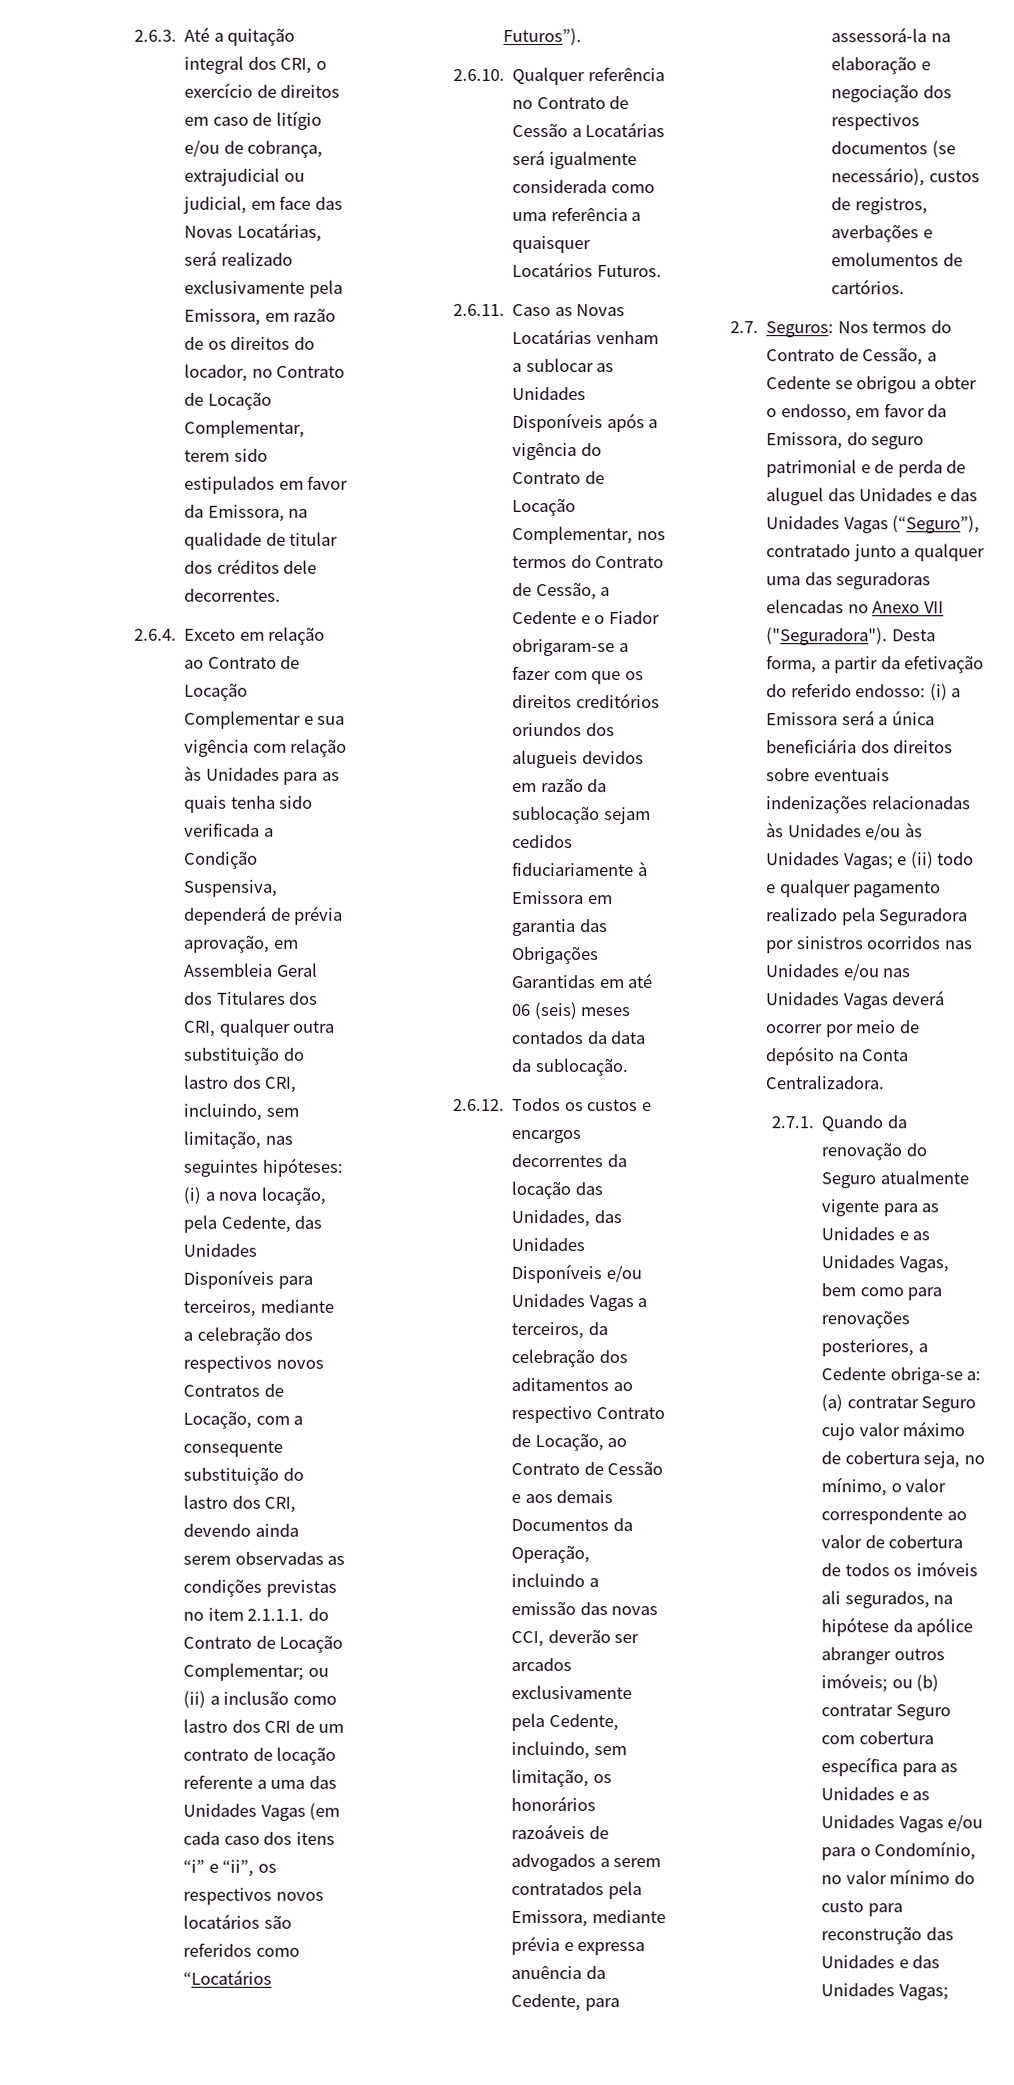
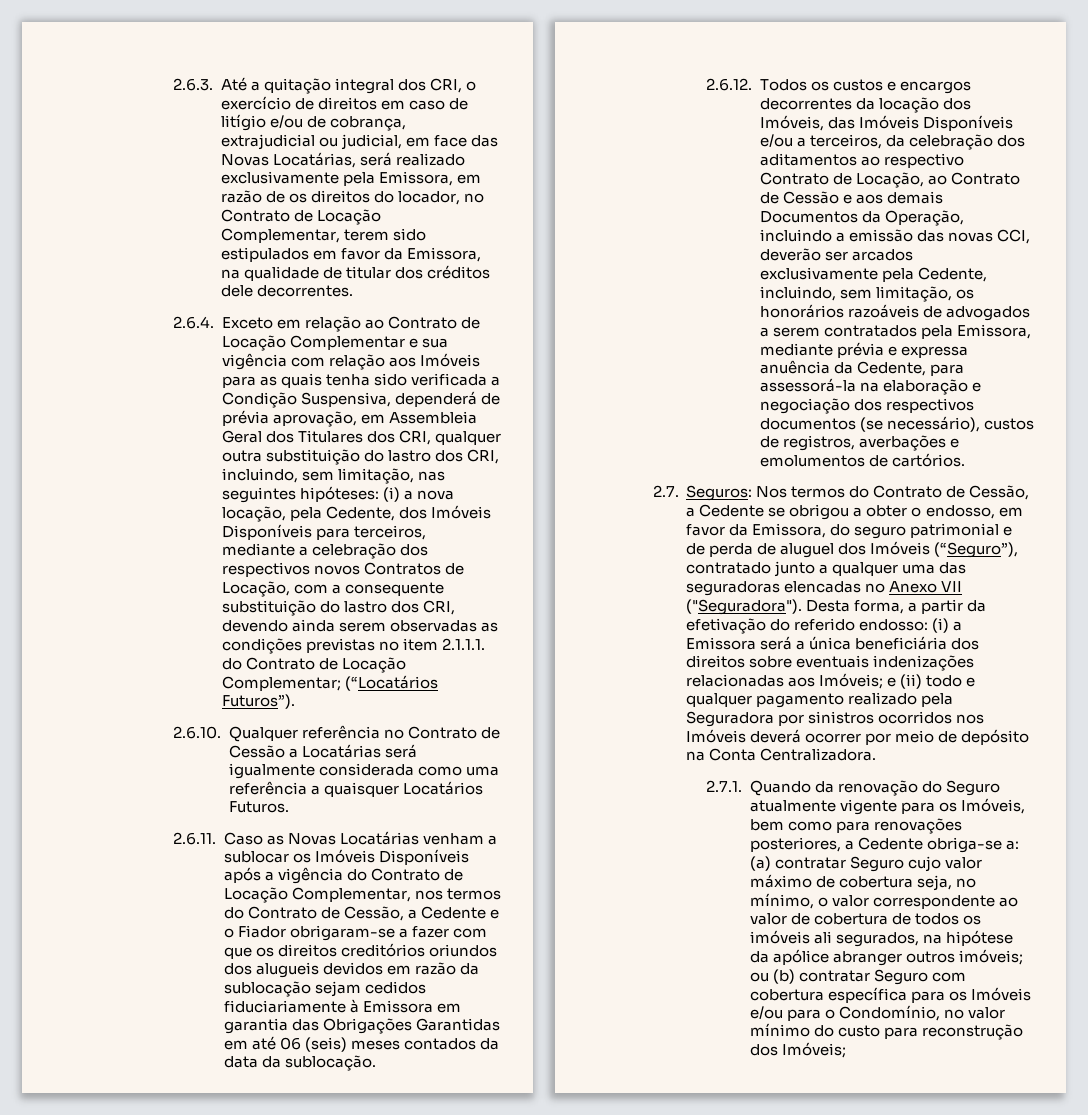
[184,765,280,781] às Unidades -> [388,353,480,367] aos Imóveis
[294,1215,323,1229] [183,1243,258,1257] das Unidades -> [398,505,491,519] dos Imóveis
[307,1667,329,1677] [183,1690,337,1708] [183,1718,345,1733] [183,1746,337,1765] [183,1774,337,1789] [183,1802,341,1821] [183,1831,335,1845] [183,1859,277,1877] [183,1887,324,1905] [183,1913,292,1929] [183,1942,300,1957] [183,1969,273,1985] ou (ii) a inclusão como lastro dos CRI de um contrato de locação referente a uma das Unidades Vagas (em cada caso dos itens “i” e “ii”, os respectivos novos locatários são referidos como “Locatários -> [344,675,438,691] (“Locatários
[596,363,615,373] [512,387,587,401] as Unidades -> [292,849,375,863] os Imóveis
[574,1182,603,1196] [511,1210,622,1228] [511,1238,586,1252] [511,1264,642,1284] [511,1294,634,1312] das Unidades, das Unidades Disponíveis e/ou Unidades Vagas -> [942,98,971,110] [759,115,1013,131] [759,134,793,147] dos Imóveis, das Imóveis Disponíveis e/ou
[827,488,979,502] [766,516,889,534] das Unidades e das Unidades Vagas -> [838,541,931,555] dos Imóveis
[766,822,923,841] [766,852,894,870] às Unidades e/ou às Unidades Vagas; -> [788,673,884,689] aos Imóveis;
[944,940,973,950] [766,963,912,981] [766,992,889,1010] nas Unidades e/ou nas Unidades Vagas -> [956,714,985,724] [686,729,747,743] nos Imóveis
[921,1203,940,1213] [821,1227,931,1241] [821,1255,949,1273] as Unidades e as Unidades Vagas, -> [938,798,1025,814] os Imóveis,
[940,1763,959,1773] [821,1787,931,1801] [821,1815,944,1833] as Unidades e as Unidades Vagas -> [948,987,1031,1001] os Imóveis
[925,1927,954,1941] [821,1955,941,1969] [821,1983,949,2001] das Unidades e das Unidades Vagas; -> [749,1042,846,1058] dos Imóveis;

